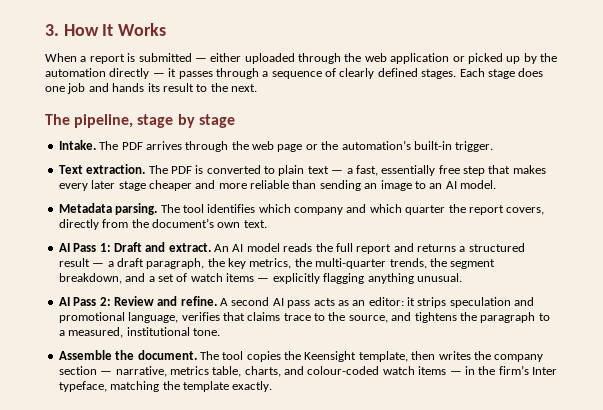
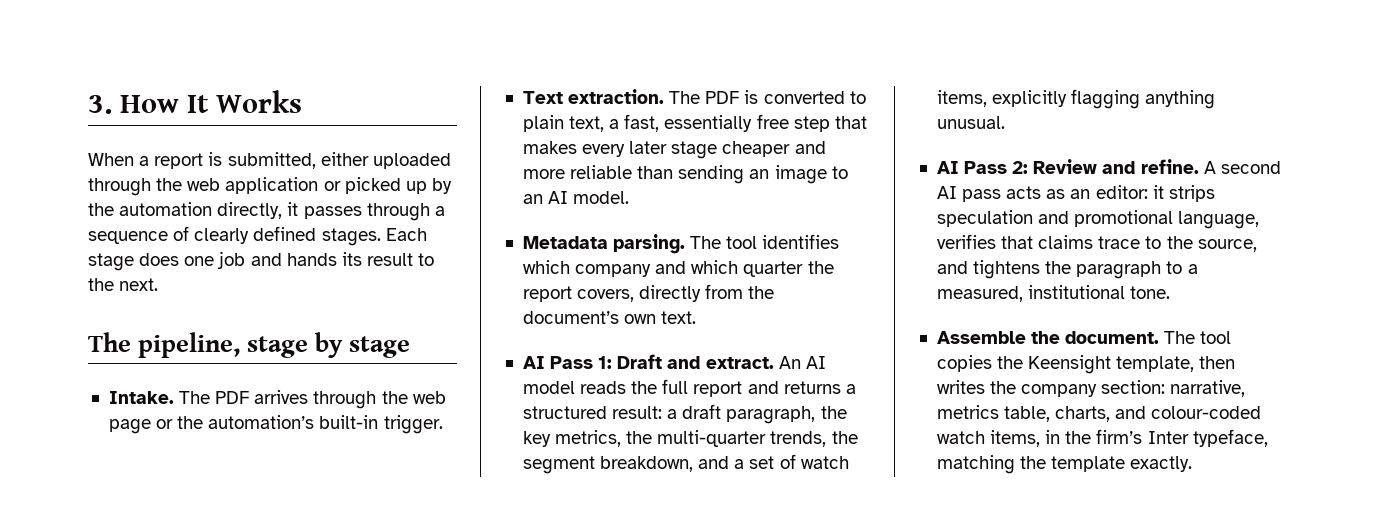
[138,53,207,62] submitted — -> [227,152,316,169] submitted,
[109,68,165,79] directly — -> [217,202,283,219] directly,
[307,166,344,174] text — -> [569,116,605,132] text,
[58,258,105,267] result — -> [612,406,663,419] result:
[226,273,270,282] items — -> [936,90,987,107] items,
[58,366,113,375] section — -> [1101,380,1166,394] section:
[418,366,462,375] items — -> [990,430,1041,447] items,

